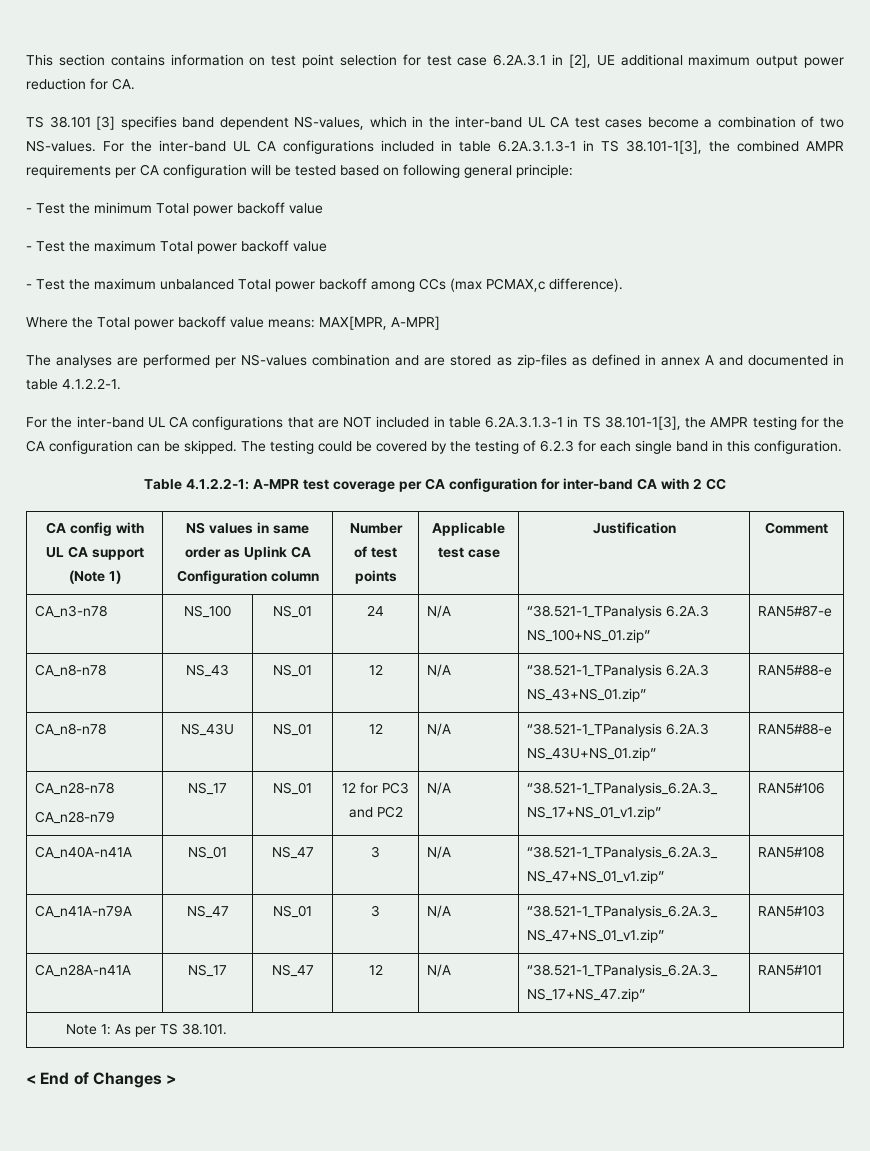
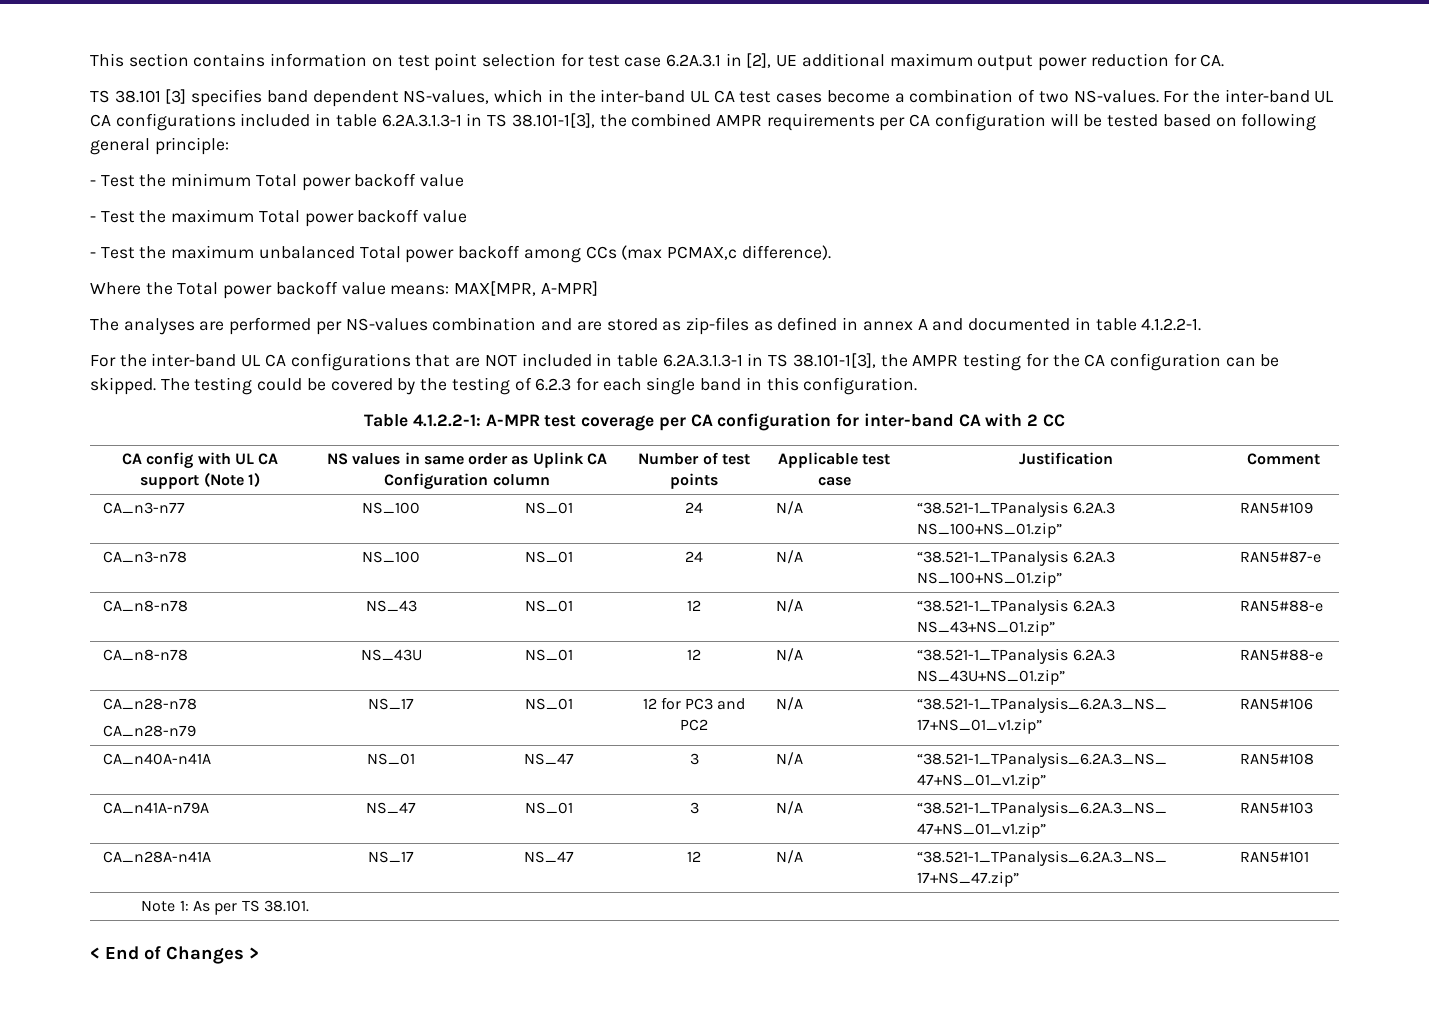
(828, 528) none -> [103,502,186,514] [362,502,420,514] [524,502,573,514] [685,502,703,513] [776,501,804,515] [917,501,1115,517] [917,522,1063,538] [1240,502,1314,514] // CA_n3-n77 | NS_100 | NS_01 | 24 | N/A | “38.521-1_TPanalysis 6.2A.3 NS_100+NS_01.zip” | RAN5#109

